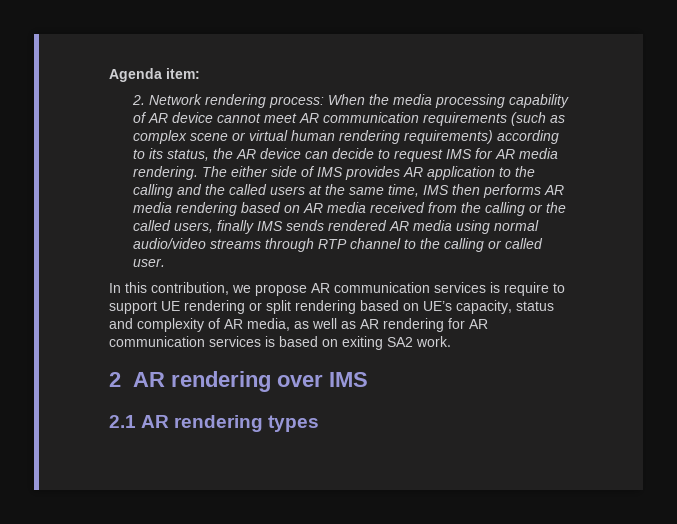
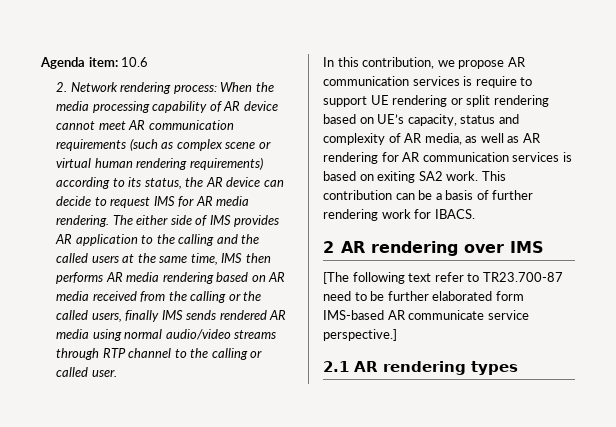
(200, 73) none -> [121,57,149,67] 10.6
(451, 341) none -> [481,171,506,181] [323,190,534,200] [323,209,475,221] This contribution can be a basis of further rendering work for IBACS.
(368, 379) none -> [323,272,563,284] [323,291,524,301] [323,310,529,320] [323,329,397,341] // [The following text refer to TR23.700-87 need to be further elaborated form IMS-based AR communicate service perspective.]

